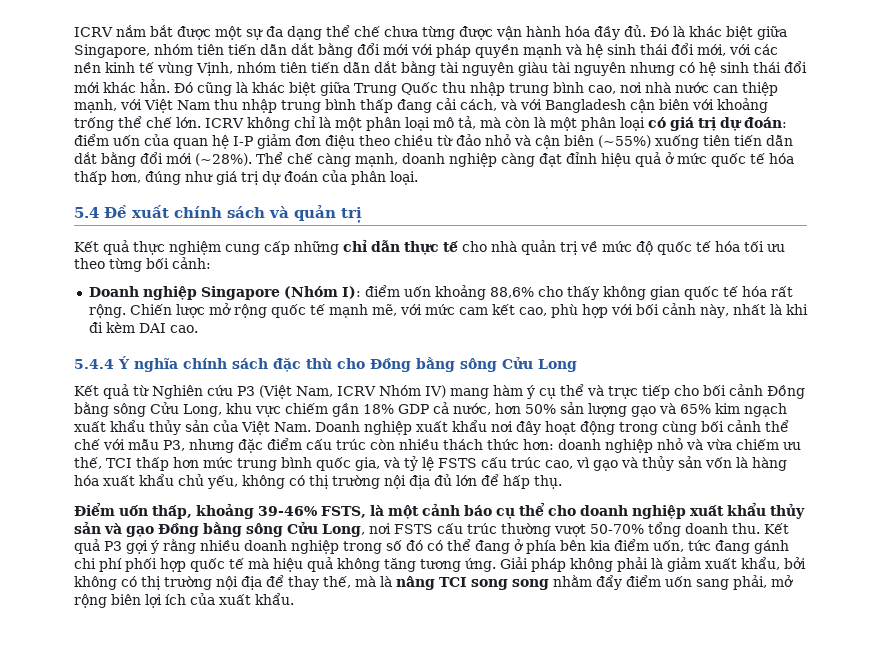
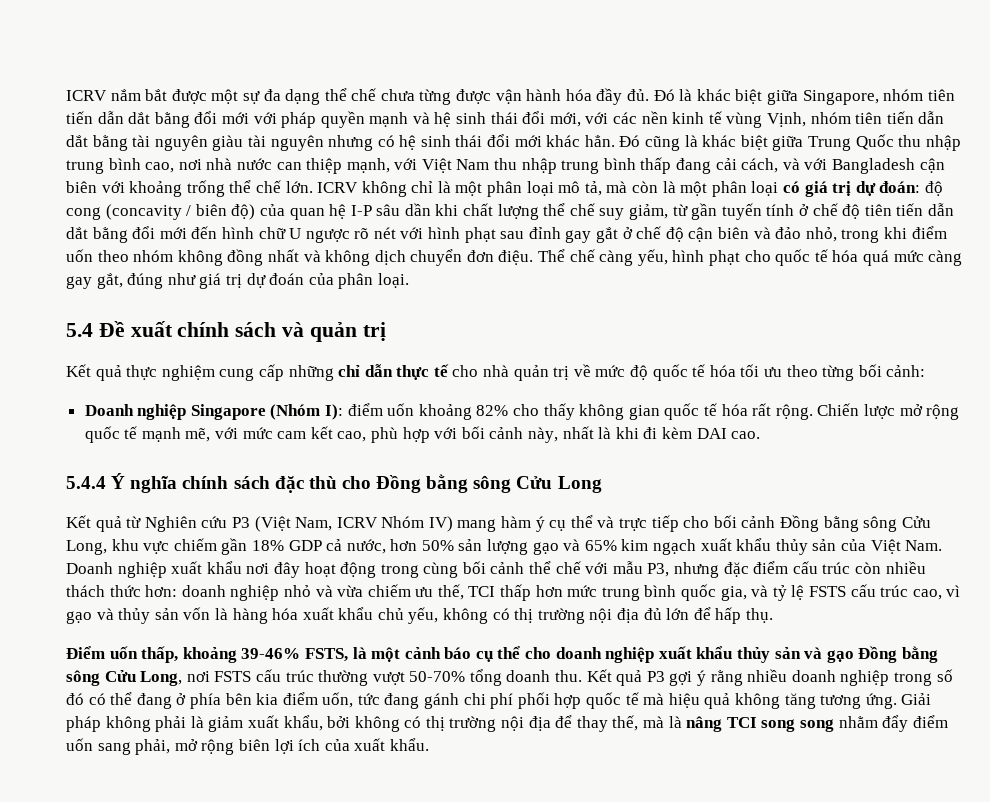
[74,134,793,149] [74,152,794,167] [74,171,141,185] điểm uốn của quan hệ I-P giảm đơn điệu theo chiều từ đảo nhỏ và cận biên (~55%) xuống tiên tiến dẫn dắt bằng đổi mới (~28%). Thể chế càng mạnh, doanh nghiệp càng đạt đỉnh hiệu quả ở mức quốc tế hóa thấp hơn, -> [924,181,943,196] [66,203,954,220] [66,226,947,243] [66,249,963,266] [66,273,123,289] độ cong (concavity / biên độ) của quan hệ I-P sâu dần khi chất lượng thể chế suy giảm, từ gần tuyến tính ở chế độ tiên tiến dẫn dắt bằng đổi mới đến hình chữ U ngược rõ nét với hình phạt sau đỉnh gay gắt ở chế độ cận biên và đảo nhỏ, trong khi điểm uốn theo nhóm không đồng nhất và không dịch chuyển đơn điệu. Thể chế càng yếu, hình phạt cho quốc tế hóa quá mức càng gay gắt,
[489,287,534,298] 88,6% -> [476,405,509,416] 82%

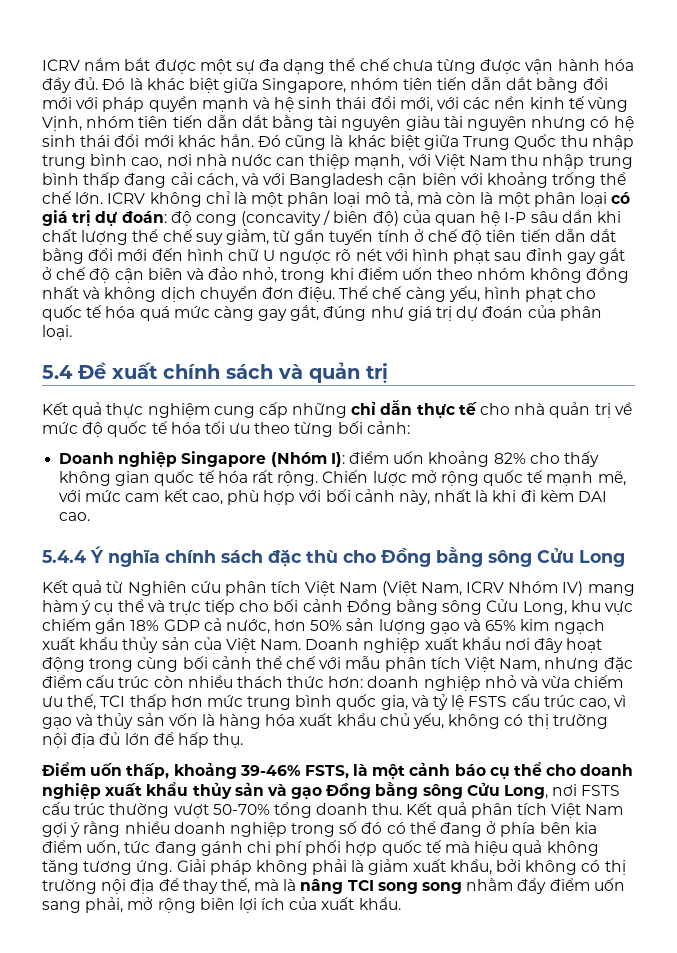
[231,517,250,528] P3 -> [224,581,378,596] phân tích Việt Nam
[647,563,670,577] P3, -> [384,657,541,672] phân tích Việt Nam,
[646,671,665,682] P3 -> [470,803,624,818] phân tích Việt Nam

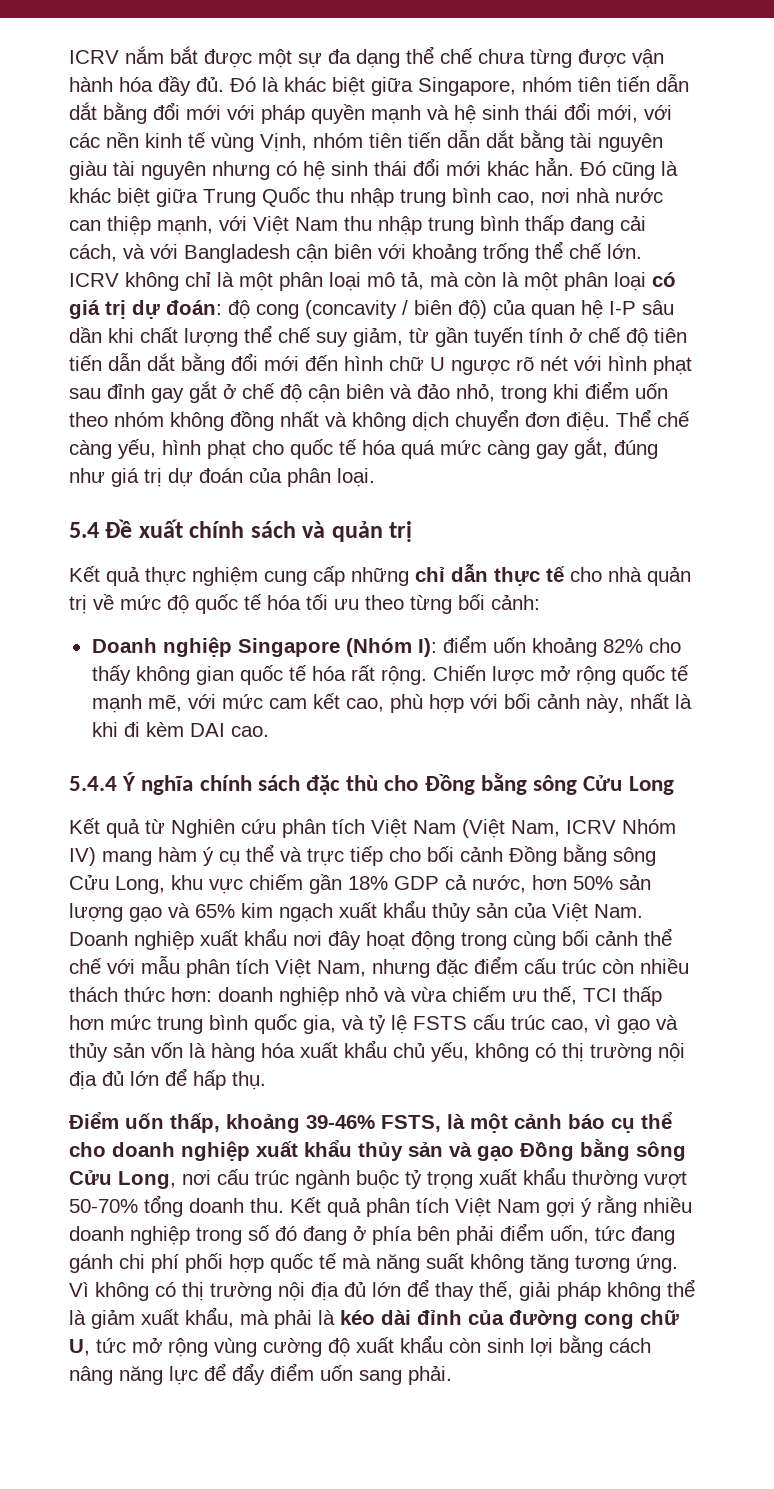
[581,785,621,796] [42,802,106,815] FSTS cấu trúc -> [217,1167,566,1189] cấu trúc ngành buộc tỷ trọng xuất khẩu
[386,821,436,834] có thể -> (297, 1233) none
[574,822,597,834] kia -> [456,1225,494,1245] phải
[474,840,543,856] hiệu quả -> [376,1253,464,1273] năng suất
[176,859,626,875] [42,879,155,894] Giải pháp không phải là giảm xuất khẩu, bởi không có thị trường nội địa -> [69,1281,401,1301] Vì không có thị trường nội địa đủ lớn
[254,878,625,894] [42,897,401,913] mà là nâng TCI song song nhằm đẩy điểm uốn sang phải, mở rộng biên lợi ích của xuất khẩu. -> [519,1279,695,1301] [69,1307,679,1329] [69,1335,651,1357] [69,1363,452,1385] giải pháp không thể là giảm xuất khẩu, mà phải là kéo dài đỉnh của đường cong chữ U, tức mở rộng vùng cường độ xuất khẩu còn sinh lợi bằng cách nâng năng lực để đẩy điểm uốn sang phải.

